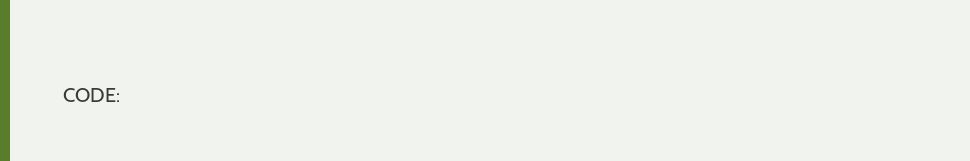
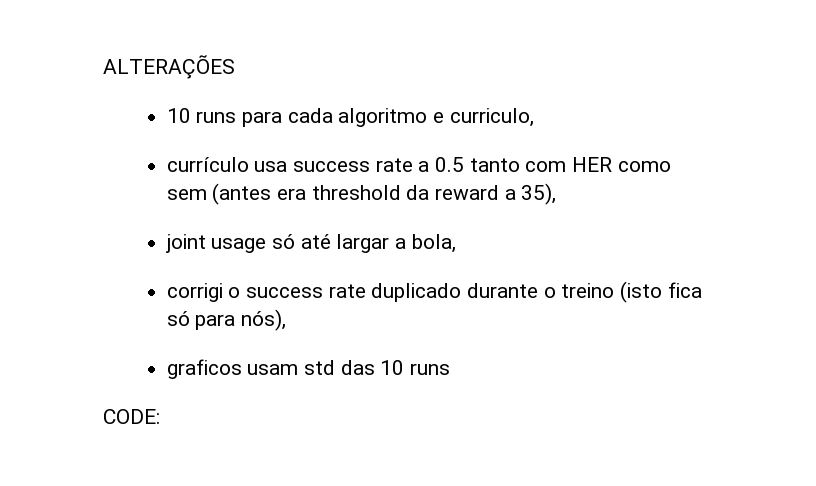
(63, 95) none -> [103,55,235,79] [166,108,534,127] [166,157,671,172] [166,183,557,205] [165,234,456,253] [166,281,702,303] [166,309,286,331] [166,359,450,379] ALTERAÇÕES // 10 runs para cada algoritmo e curriculo, // currículo usa success rate a 0.5 tanto com HER como sem (antes era threshold da reward a 35), // joint usage só até largar a bola, // corrigi o success rate duplicado durante o treino (isto fica só para nós), // graficos usam std das 10 runs //

